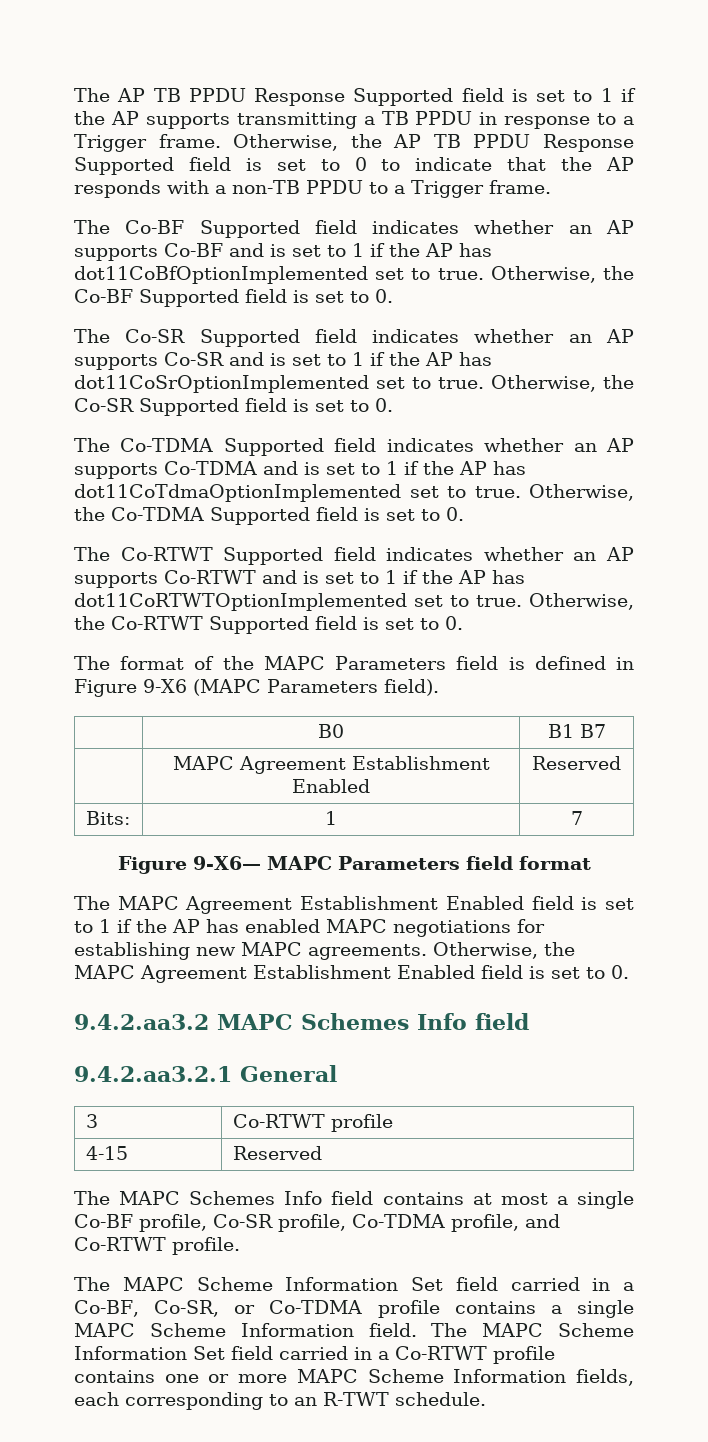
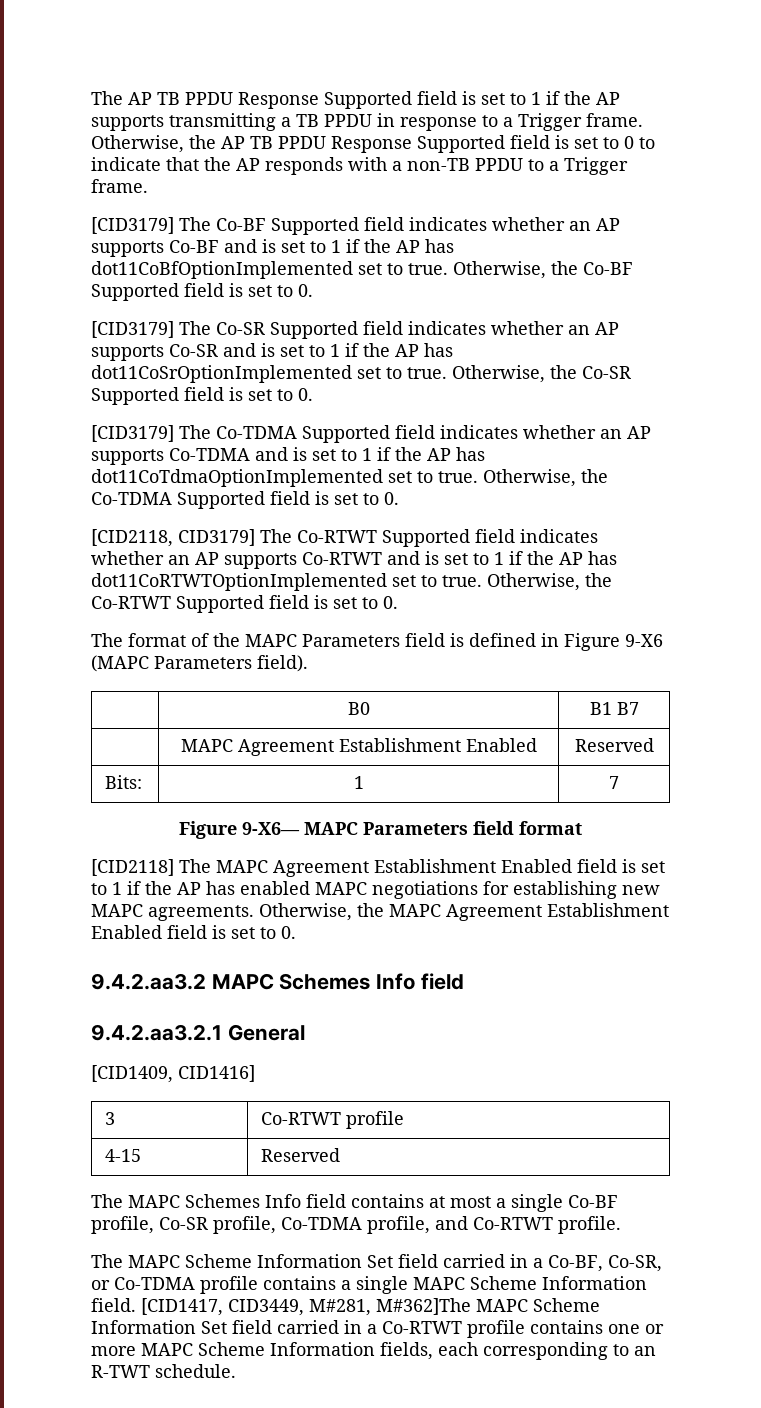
(551, 187) none -> [91,217,174,234] [CID3179]
(393, 296) none -> [91,321,174,338] [CID3179]
(393, 405) none -> [91,425,174,442] [CID3179]
(464, 514) none -> [91,529,255,547] [CID2118, CID3179]
(591, 863) none -> [91,859,174,876] [CID2118]
(337, 1073) none -> [91,1065,255,1083] // [CID1409, CID1416]
[431,1323,468,1337] The -> [141,1298,471,1316] [CID1417, CID3449, M#281, M#362]The

